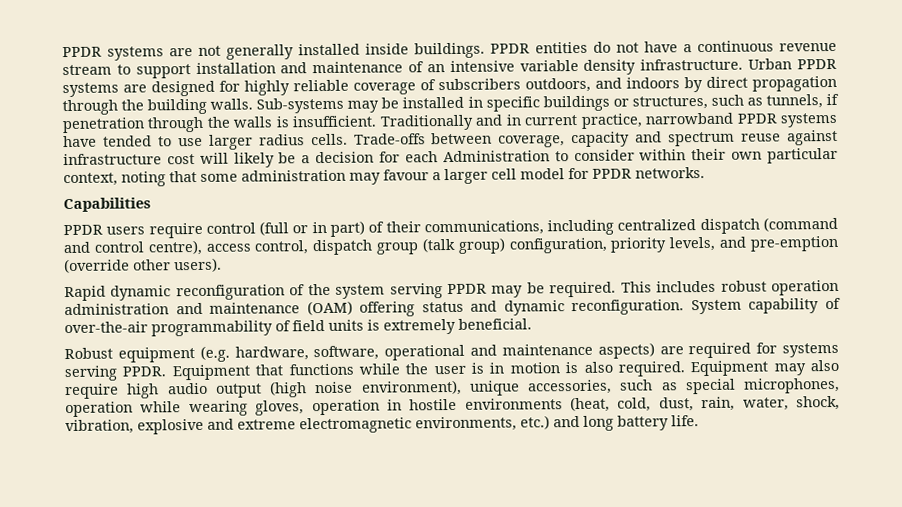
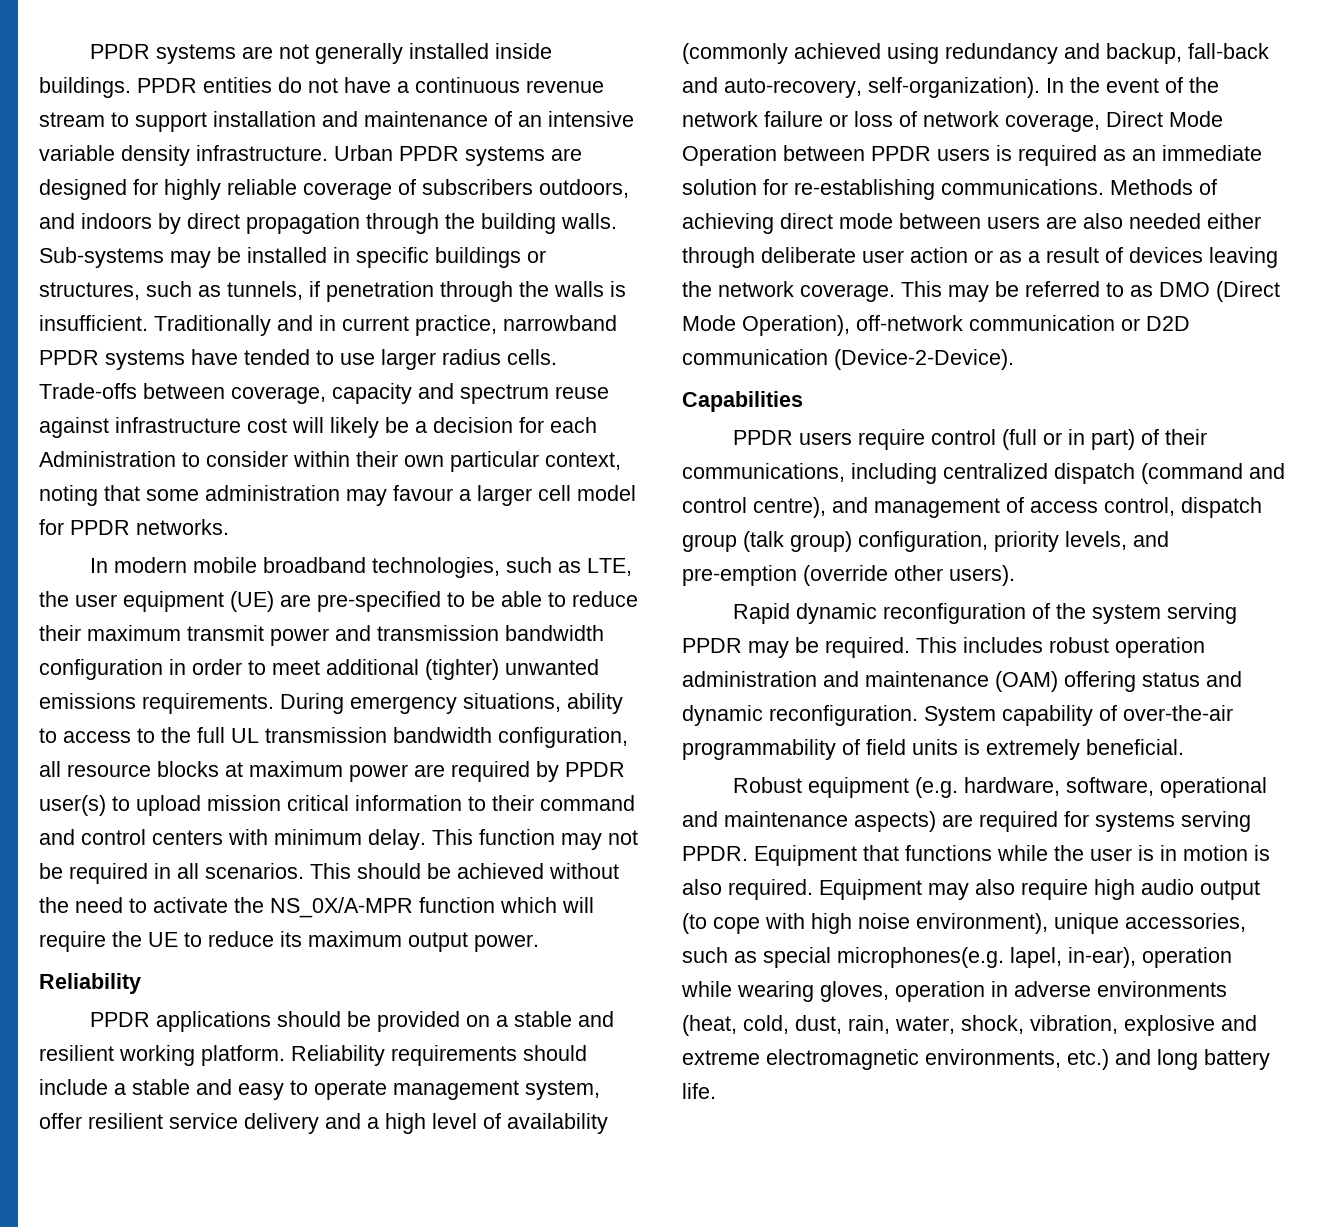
(705, 173) none -> [89,557,632,578] [39,591,638,612] [39,625,604,646] [39,659,599,680] [39,693,623,714] [39,727,628,748] [39,761,625,782] [39,795,635,816] [39,829,638,850] [39,863,619,884] [39,897,594,918] [39,931,539,952] [39,973,141,994] [89,1011,614,1032] [39,1045,587,1066] [39,1079,600,1100] [39,1113,608,1134] [682,43,1269,64] [682,77,1219,98] [682,111,1223,132] [682,145,1262,166] [682,179,1217,200] [682,213,1261,234] [682,247,1278,268] [682,281,1280,302] [682,315,1190,336] [682,349,1014,370] // In modern mobile broadband technologies, such as LTE, the user equipment (UE) are pre-specified to be able to reduce their maximum transmit power and transmission bandwidth configuration in order to meet additional (tighter) unwanted emissions requirements. During emergency situations, ability to access to the full UL transmission bandwidth configuration, all resource blocks at maximum power are required by PPDR user(s) to upload mission critical information to their command and control centers with minimum delay. This function may not be required in all scenarios. This should be achieved without the need to activate the NS_0X/A-MPR function which will require the UE to reduce its maximum output power. // Reliability // PPDR applications should be provided on a stable and resilient working platform. Reliability requirements should include a stable and easy to operate management system, offer resilient service delivery and a high level of availability (commonly achieved using redundancy and backup, fall-back and auto-recovery, self-organization). In the event of the network failure or loss of network coverage, Direct Mode Operation between PPDR users is required as an immediate solution for re-establishing communications. Methods of achieving direct mode between users are also needed either through deliberate user action or as a result of devices leaving the network coverage. This may be referred to as DMO (Direct Mode Operation), off-network communication or D2D communication (Device-2-Device).
(203, 247) none -> [832,497,1024,518] and management of
[269,381,307,398] (high -> [682,913,852,934] (to cope with high
[743,377,840,394] microphones, -> [837,947,1136,968] microphones(e.g. lapel, in-ear),
[409,398,458,411] hostile -> [1014,981,1091,997] adverse

